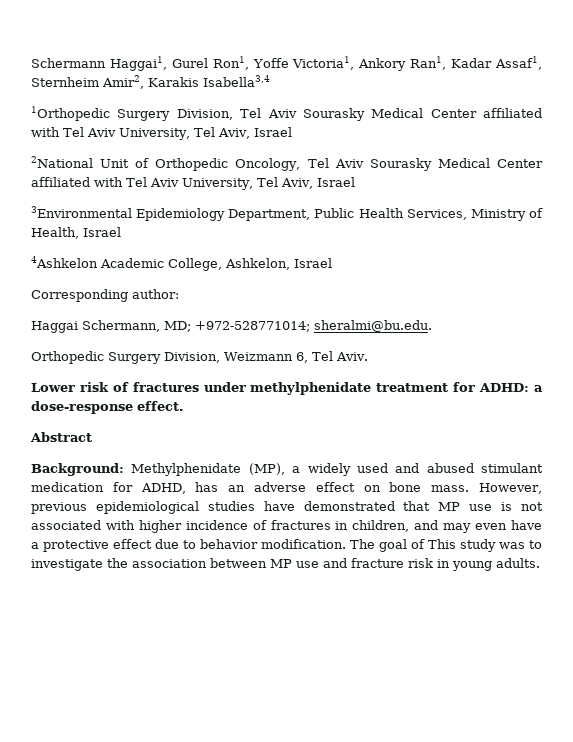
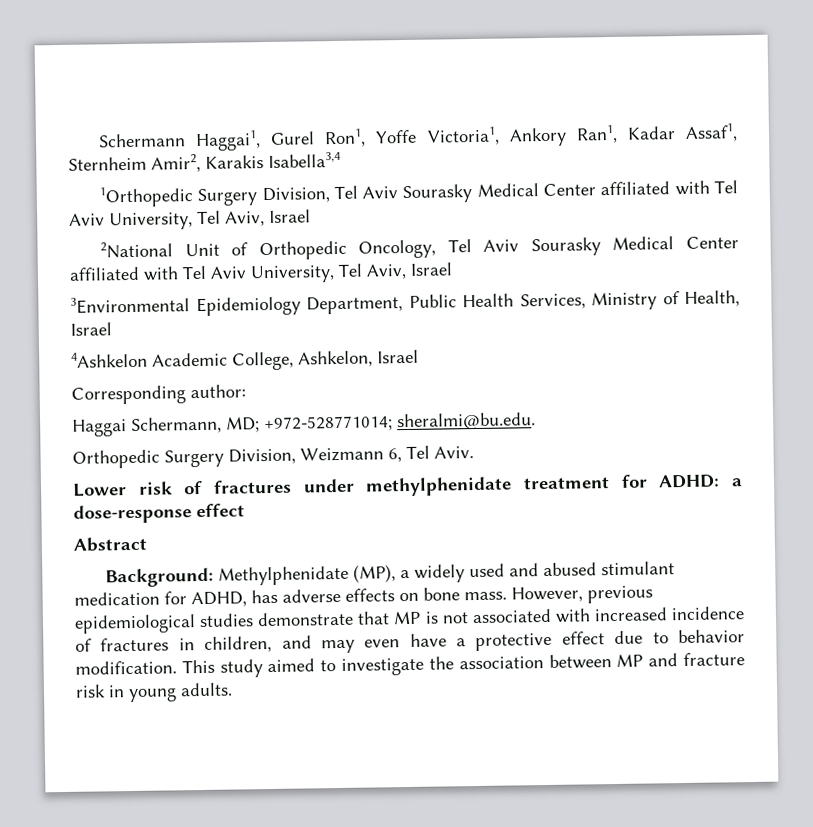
[137,401,184,411] effect. -> [196,503,245,518] effect
[228,482,355,492] an adverse effect -> [282,588,395,603] adverse effects
[263,501,395,511] have demonstrated -> [257,611,355,627] demonstrate
[469,504,493,511] use -> (422, 617) none
[138,520,182,533] higher -> [593,607,668,622] increased
[350,539,425,552] The goal of -> (177, 667) none
[499,542,525,549] was -> [267,658,316,673] aimed
[296,561,319,568] use -> (644, 660) none

